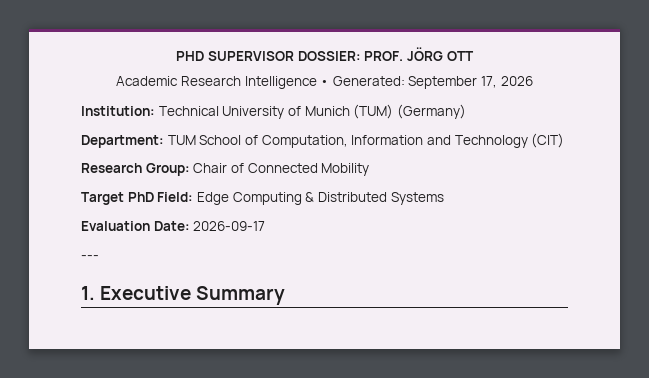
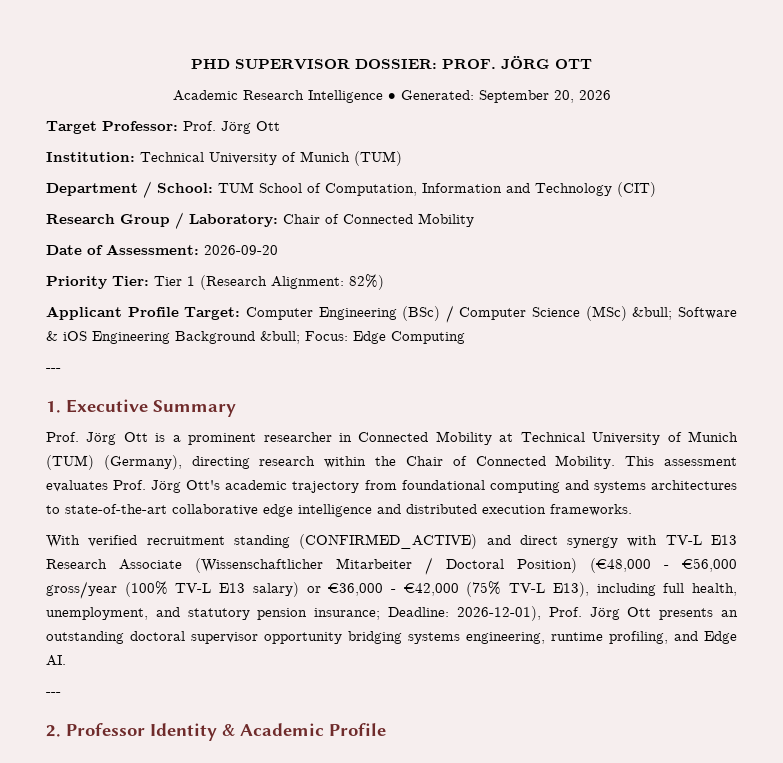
[481,76,498,88] 17, -> [553,90,574,103] 20,
(533, 81) none -> [46,121,280,134] // Target Professor: Prof. Jörg Ott
[396,104,466,119] [81,135,164,148] (Germany) // Department: -> [46,181,213,198] // Department / School:
[145,163,190,176] Group: -> [120,212,278,229] Group / Laboratory:
[81,192,444,205] [81,221,266,231] [81,255,99,260] [81,286,286,305] Target PhD Field: Edge Computing & Distributed Systems // Evaluation Date: 2026-09-17 // --- // 1. Executive Summary -> [46,244,278,255] [46,274,384,290] [46,305,737,323] [46,331,465,344] [46,368,61,372] [46,399,236,417] [46,431,739,445] [46,455,737,470] [46,480,738,493] [46,504,632,517] [46,534,737,549] [46,557,737,575] [46,581,737,599] [46,606,739,621] [46,631,737,644] [46,655,66,666] [46,692,61,696] [46,723,386,741] Date of Assessment: 2026-09-20 // Priority Tier: Tier 1 (Research Alignment: 82%) // Applicant Profile Target: Computer Engineering (BSc) / Computer Science (MSc) &bull; Software & iOS Engineering Background &bull; Focus: Edge Computing // --- // 1. Executive Summary // Prof. Jörg Ott is a prominent researcher in Connected Mobility at Technical University of Munich (TUM) (Germany), directing research within the Chair of Connected Mobility. This assessment evaluates Prof. Jörg Ott's academic trajectory from foundational computing and systems architectures to state-of-the-art collaborative edge intelligence and distributed execution frameworks. // With verified recruitment standing (CONFIRMED_ACTIVE) and direct synergy with TV-L E13 Research Associate (Wissenschaftlicher Mitarbeiter / Doctoral Position) (€48,000 - €56,000 gross/year (100% TV-L E13 salary) or €36,000 - €42,000 (75% TV-L E13), including full health, unemployment, and statutory pension insurance; Deadline: 2026-12-01), Prof. Jörg Ott presents an outstanding doctoral supervisor opportunity bridging systems engineering, runtime profiling, and Edge AI. // --- // 2. Professor Identity & Academic Profile

